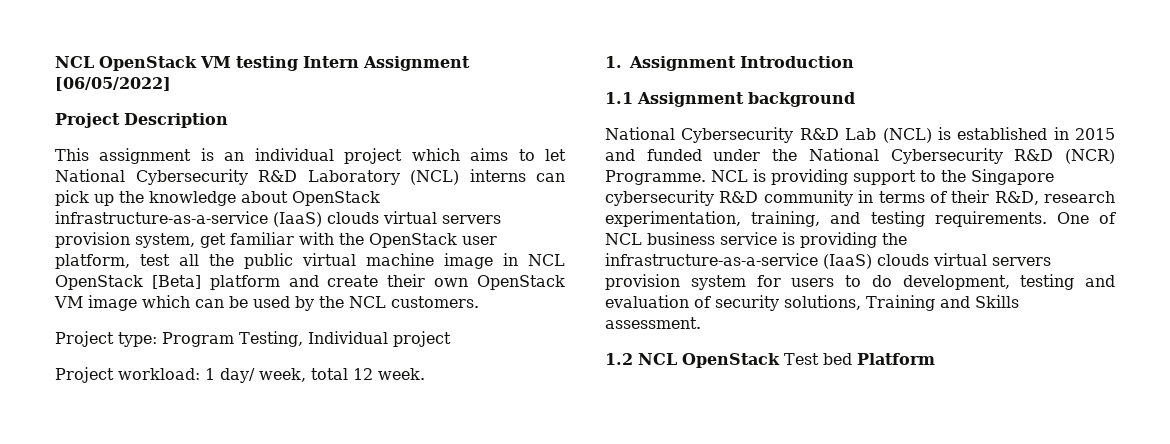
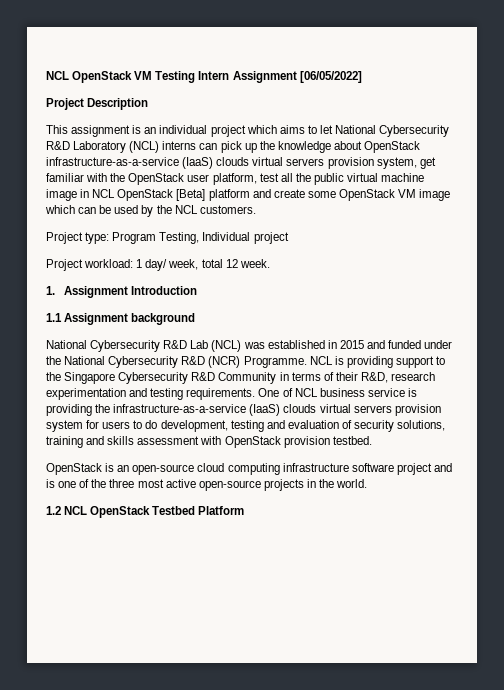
[236,56,298,71] testing -> [155,71,196,83] Testing
[387,274,469,287] their own -> [307,191,336,198] some
[937,127,951,140] is -> [243,342,265,349] was
[605,190,853,206] cybersecurity R&D community -> [118,372,277,384] Cybersecurity R&D Community
[605,211,821,227] experimentation, training, -> [46,388,126,400] experimentation
[866,295,1019,311] [605,317,701,329] Training and Skills assessment. -> [46,436,372,448] [46,463,452,475] [46,479,368,491] training and skills assessment with OpenStack provision testbed. // OpenStack is an open-source cloud computing infrastructure software project and is one of the three most active open-source projects in the world.
[784,353,852,365] Test bed -> [152,506,196,515] Testbed

